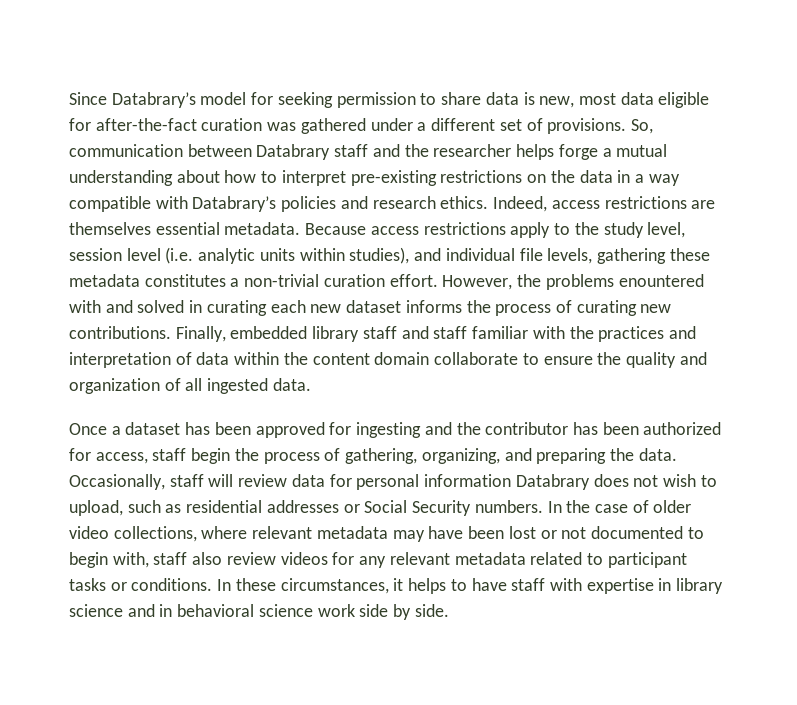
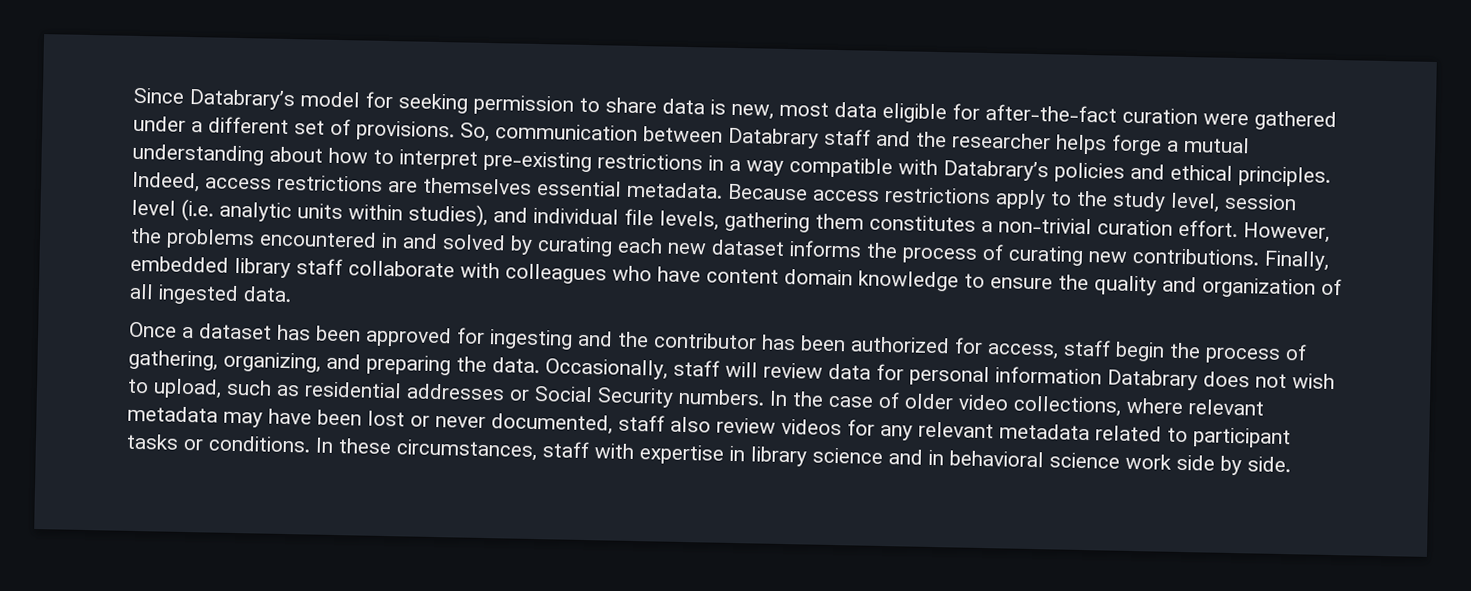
[267,122,297,131] was -> [1203,113,1249,126] were
[527,170,613,183] on the data -> (703, 162) none
[372,196,489,209] research ethics. -> [1170,164,1331,187] ethical principles.
[669,248,710,261] [69,274,140,287] these metadata -> [815,213,864,230] them
[618,274,704,287] [69,300,101,313] enountered with -> [259,230,398,249] encountered in
[189,300,203,313] in -> [510,235,533,255] by
[401,326,696,342] [69,352,308,368] and staff familiar with the practices and interpretation of data within the -> [348,260,701,285] collaborate with colleagues who have
[434,352,519,365] collaborate -> [858,270,959,292] knowledge
[561,526,704,539] [69,552,149,568] not documented to begin with, -> [435,413,613,435] never documented,
[393,578,507,594] it helps to have -> (538, 450) none

